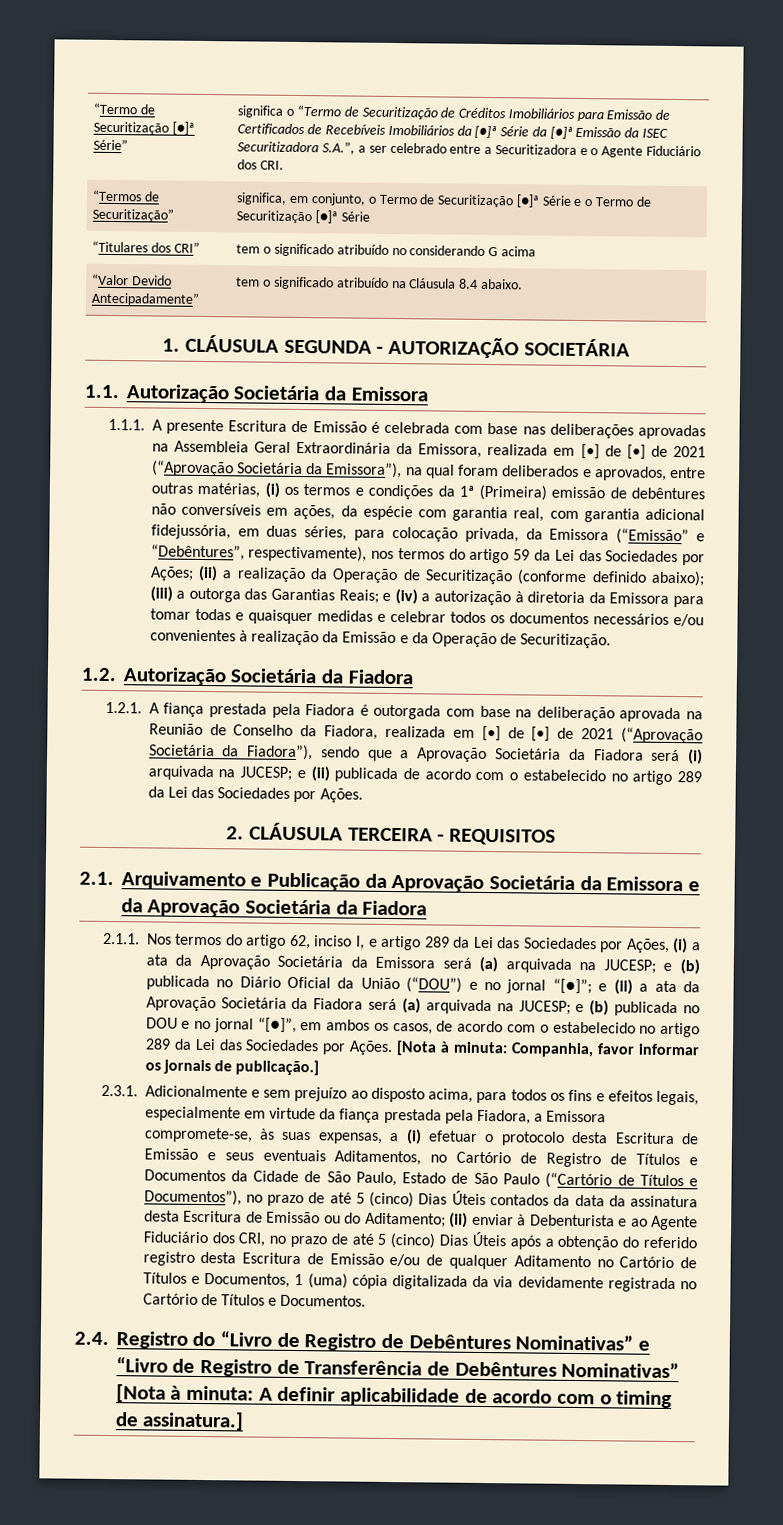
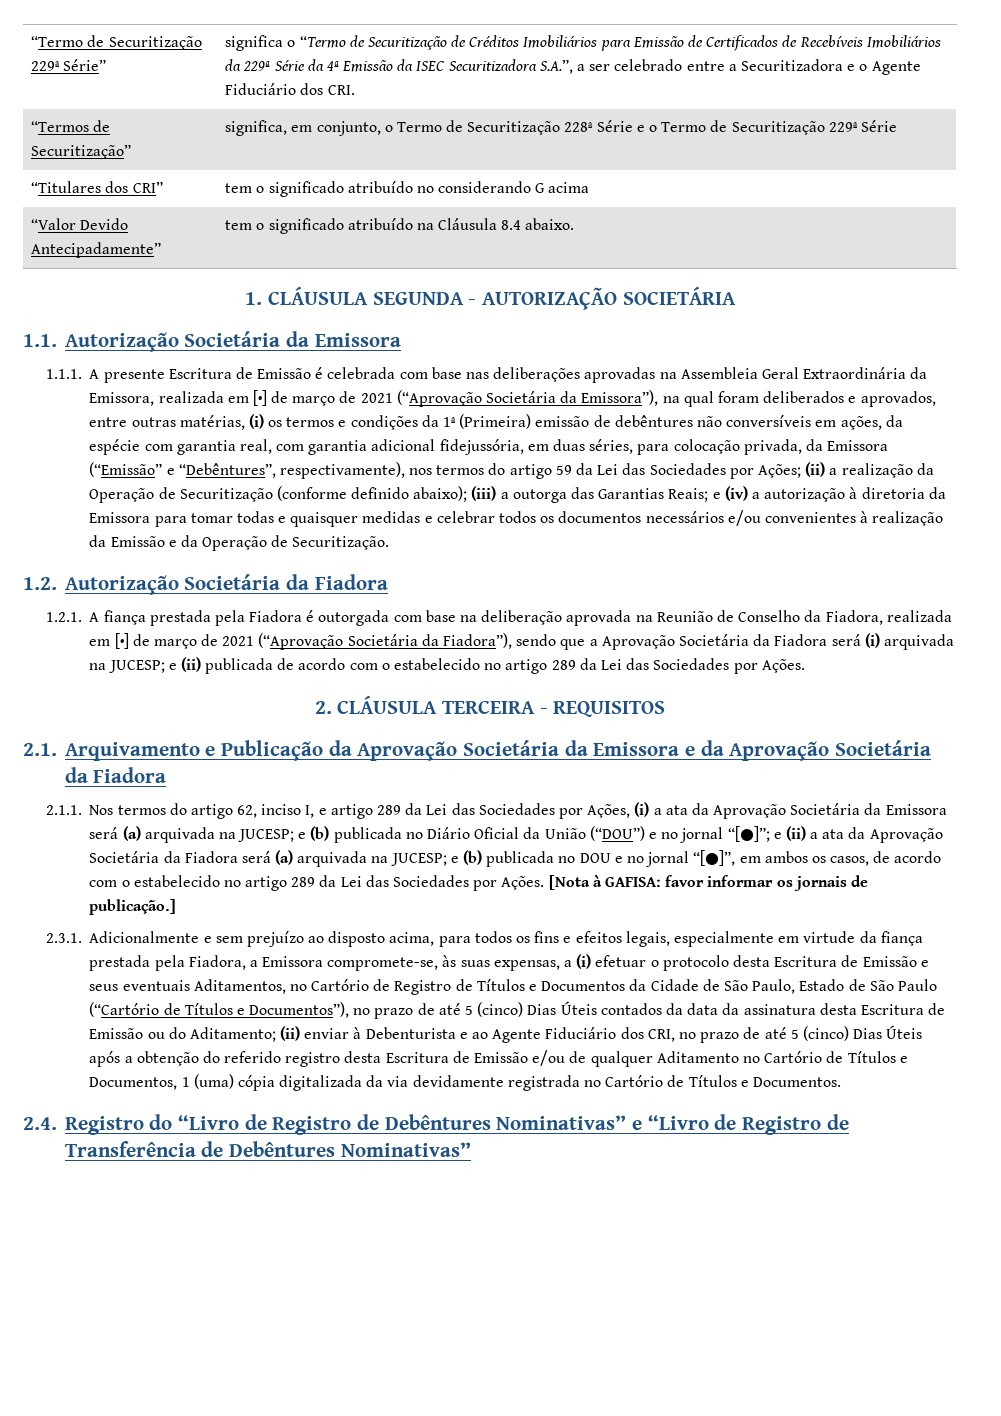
[93,102,156,115] [93,121,196,135] “Termo de Securitização [●]ª -> [31,35,202,50] [31,61,61,71] “Termo de Securitização 229ª
[474,125,498,139] [●]ª -> [243,61,271,71] 229ª
[549,126,573,139] [●]ª -> [326,61,339,71] 4ª
[515,194,540,208] [●]ª -> [564,122,594,132] 228ª
[315,210,339,224] [●]ª -> [828,122,858,132] 229ª
[626,444,646,460] [•] -> [292,396,336,406] março
[531,726,551,742] [•] -> [153,639,197,649] março
[453,1041,595,1058] minuta: Companhia, -> [604,877,661,887] GAFISA:
[115,1384,673,1409] [114,1411,245,1431] [Nota à minuta: A definir aplicabilidade de acordo com o timing de assinatura.] -> (471, 1149) none

